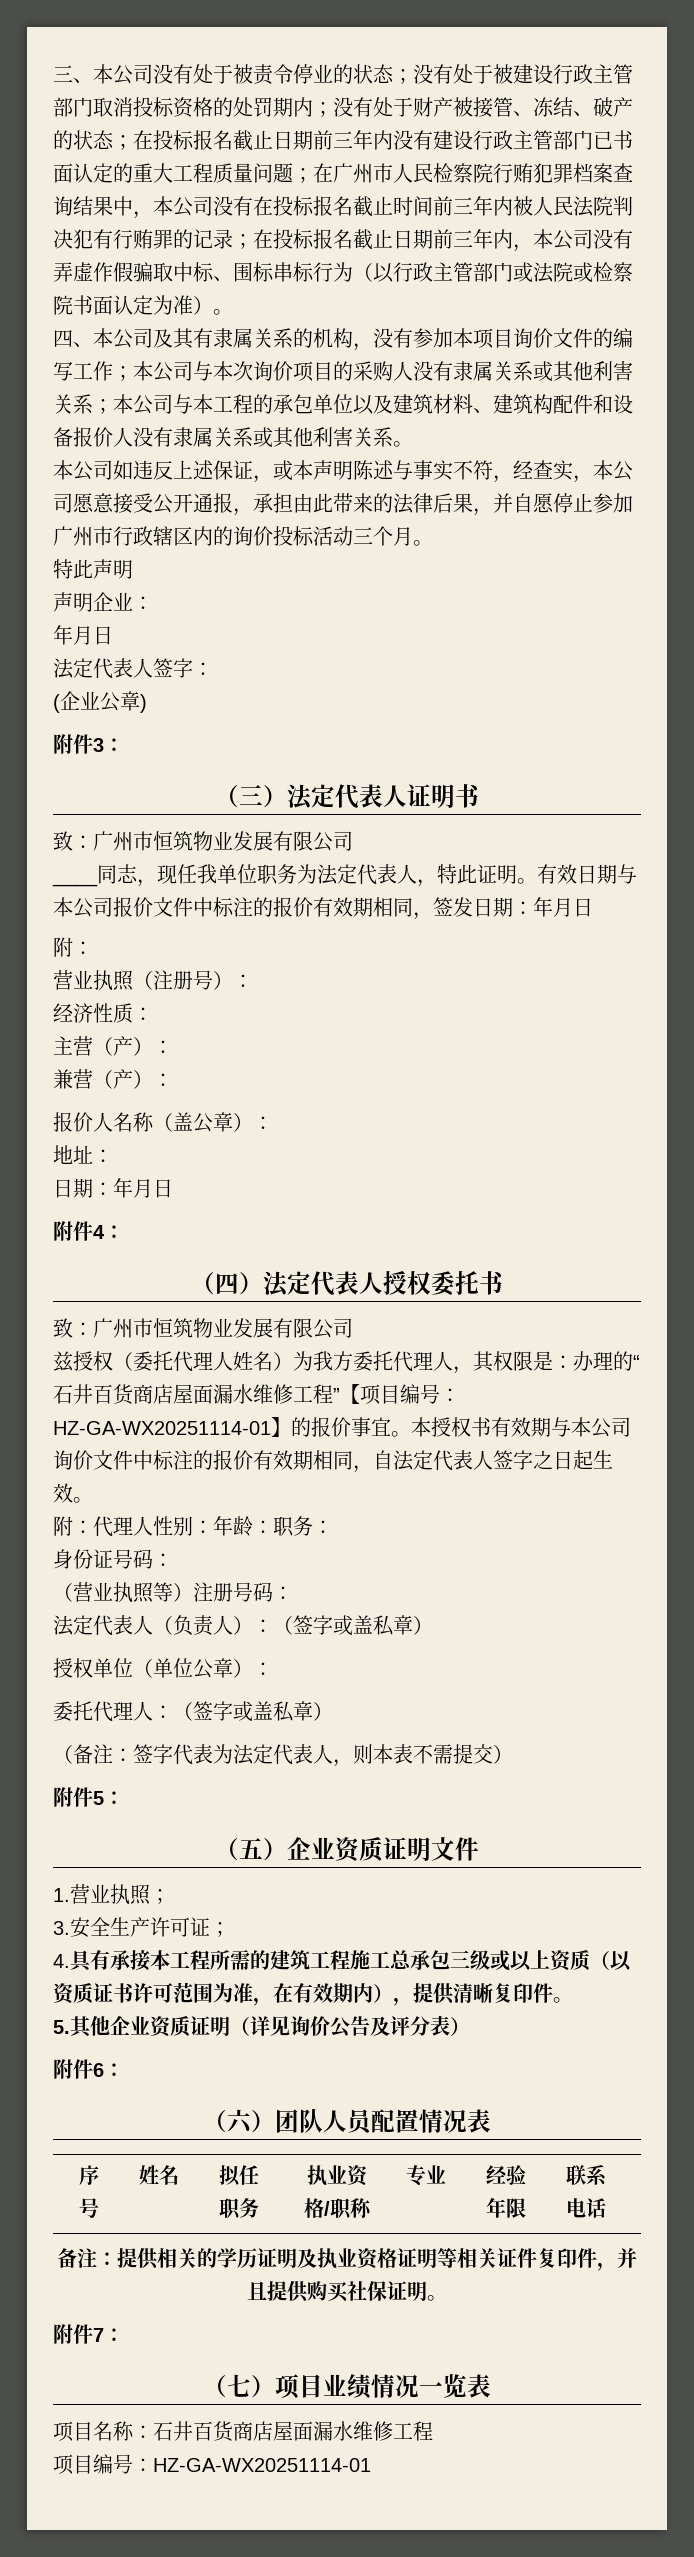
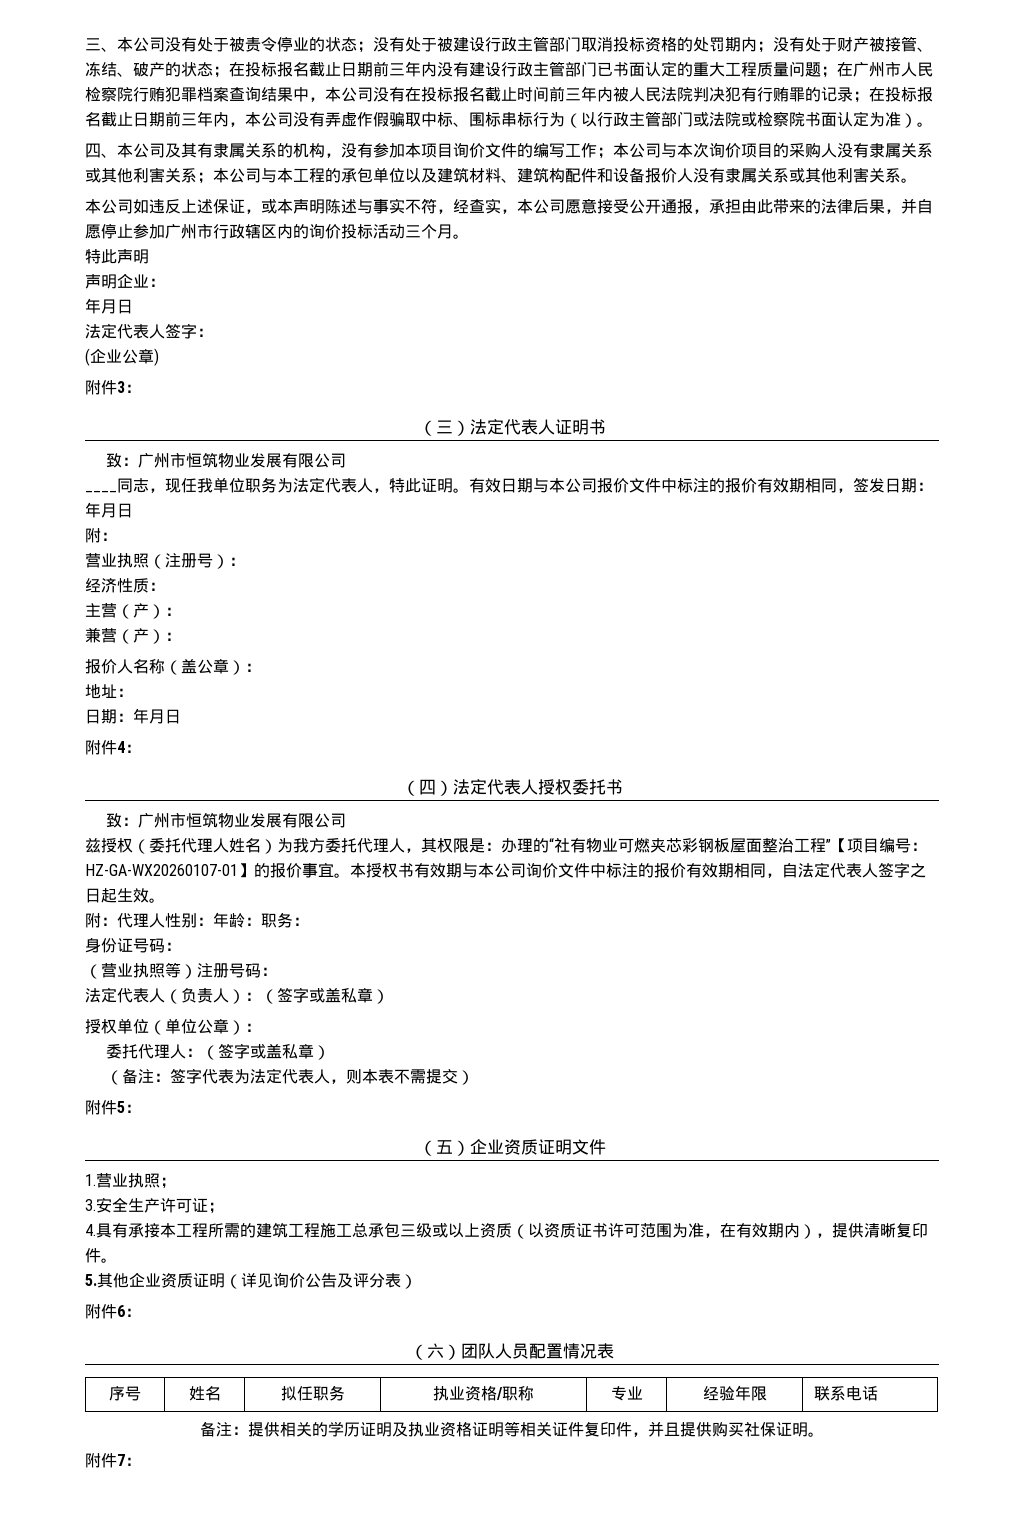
[53,1384,293,1405] 石井百货商店屋面漏水维修 -> [554,838,794,853] 社有物业可燃夹芯彩钢板屋面整治
[53,1421,271,1435] HZ-GA-WX20251114-01 -> [85,864,238,876] HZ-GA-WX20260107-01
[203,2374,491,2399] [53,2421,433,2442] [53,2454,371,2475] // （七）项目业绩情况一览表 // 项目名称：石井百货商店屋面漏水维修工程 // 项目编号：HZ-GA-WX20251114-01 -> (141, 1461) none

